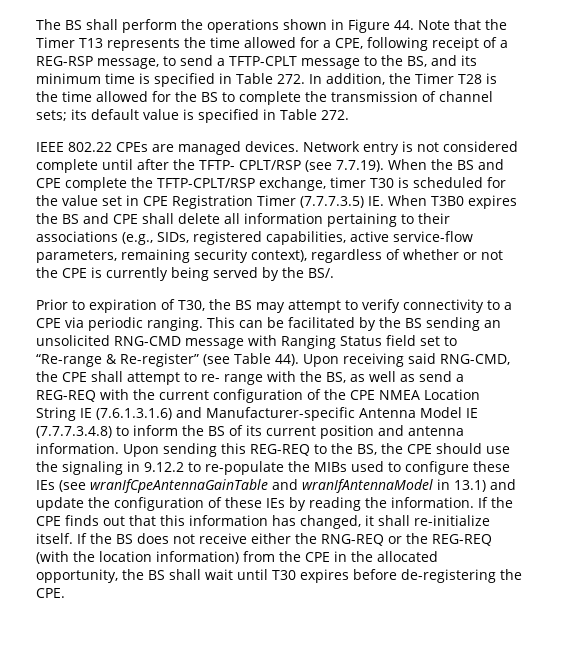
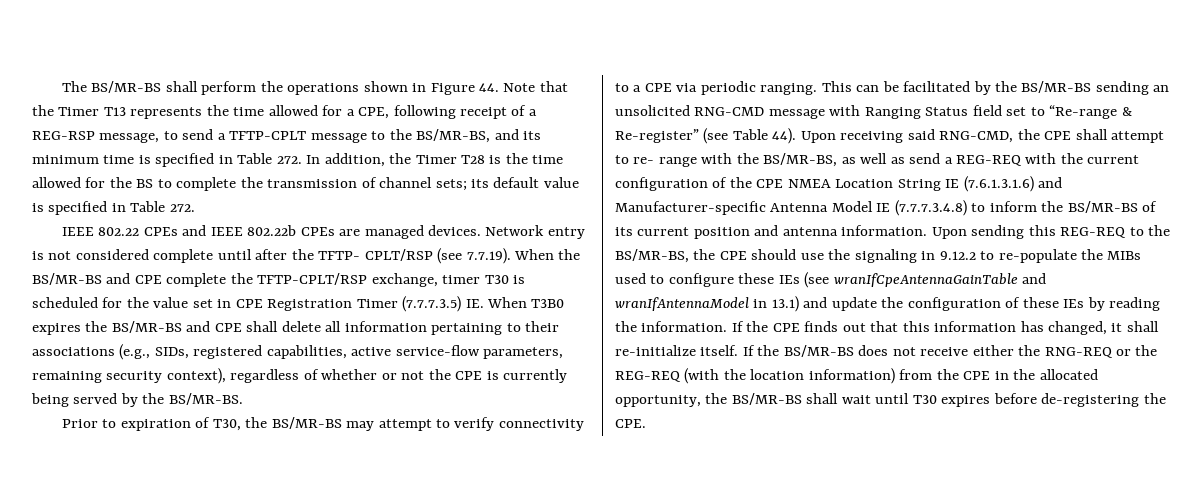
[65,20,82,30] BS -> [91,81,162,93] BS/MR-BS
[407,56,427,67] BS, -> [416,129,491,143] BS/MR-BS,
(148, 147) none -> [182,225,335,236] and IEEE 802.22b CPEs
[457,160,474,170] BS -> [32,273,102,285] BS/MR-BS
[62,214,79,224] BS -> [111,321,182,333] BS/MR-BS
[308,268,334,278] BS/. -> [168,393,243,405] BS/MR-BS.
[235,300,252,310] BS -> [271,417,342,429] BS/MR-BS
[405,318,422,328] BS -> [1021,81,1092,93] BS/MR-BS
[326,372,346,383] BS, -> [763,153,838,167] BS/MR-BS,
[208,426,225,436] BS -> [1067,201,1138,213] BS/MR-BS
[357,444,377,455] BS, -> [615,249,689,263] BS/MR-BS,
[116,534,133,544] BS -> [783,345,854,357] BS/MR-BS
[148,570,165,580] BS -> [731,393,802,405] BS/MR-BS

